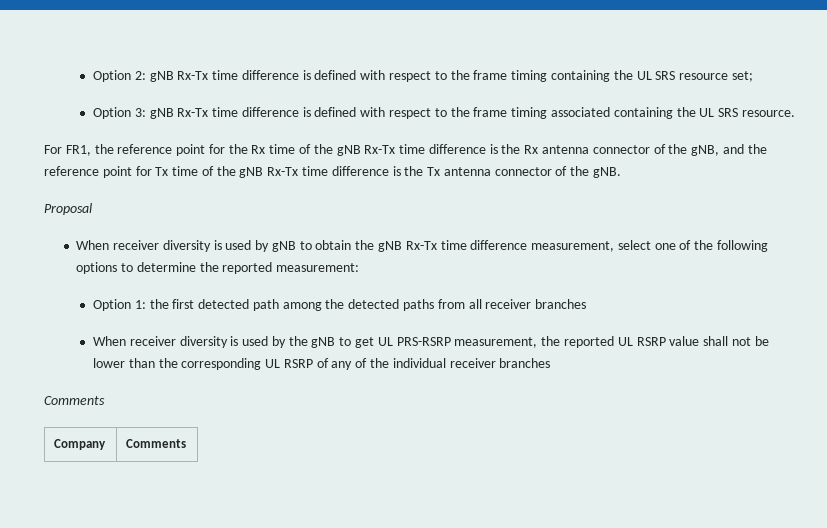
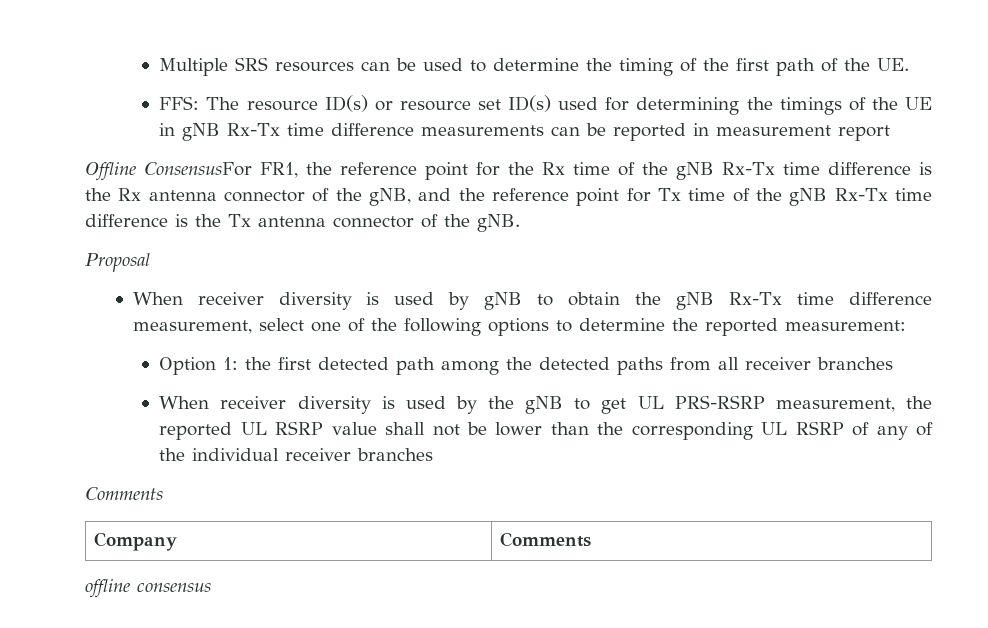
[93,70,753,82] [93,107,795,119] [44,145,62,154] Option 2: gNB Rx-Tx time difference is defined with respect to the frame timing containing the UL SRS resource set; // Option 3: gNB Rx-Tx time difference is defined with respect to the frame timing associated containing the UL SRS resource. // For -> [159,57,910,76] [159,95,932,115] [159,123,891,141] [85,162,252,181] Multiple SRS resources can be used to determine the timing of the first path of the UE. // FFS: The resource ID(s) or resource set ID(s) used for determining the timings of the UE in gNB Rx-Tx time difference measurements can be reported in measurement report // Offline ConsensusFor
(187, 443) none -> [85,579,211,598] // offline consensus

